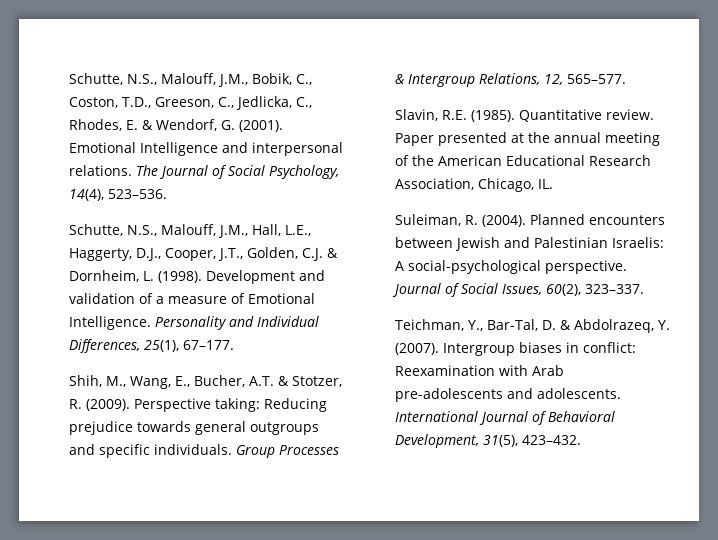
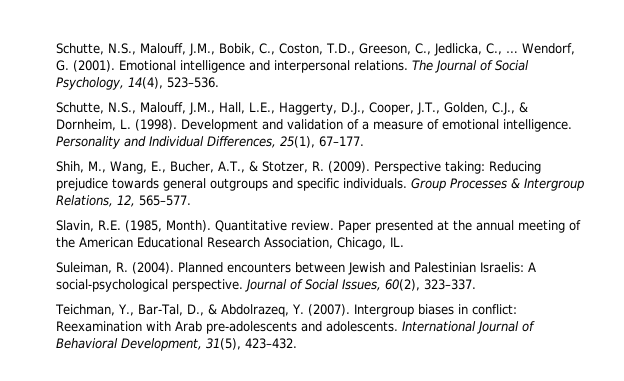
[69,119,154,131] Rhodes, E. & -> [506,51,519,53] …
[140,142,219,156] Intelligence -> [180,60,246,73] intelligence
[302,248,324,261] C.J. -> [492,102,516,115] C.J.,
[248,293,316,304] [69,316,152,330] Emotional Intelligence. -> [442,119,573,132] emotional intelligence.
[249,376,275,386] A.T. -> [218,161,246,173] A.T.,
[471,110,516,122] (1985). -> [125,220,212,232] (1985, Month).
[541,320,556,330] D. -> [187,304,205,316] D.,

